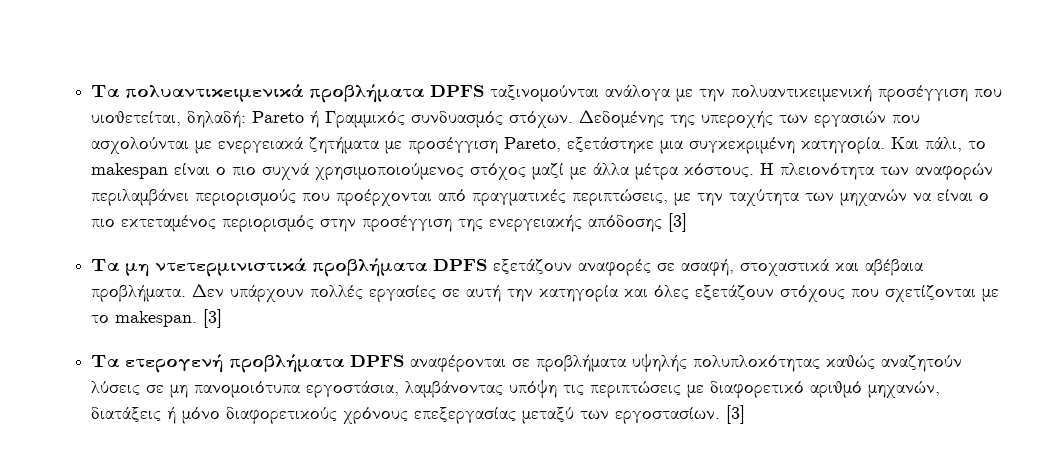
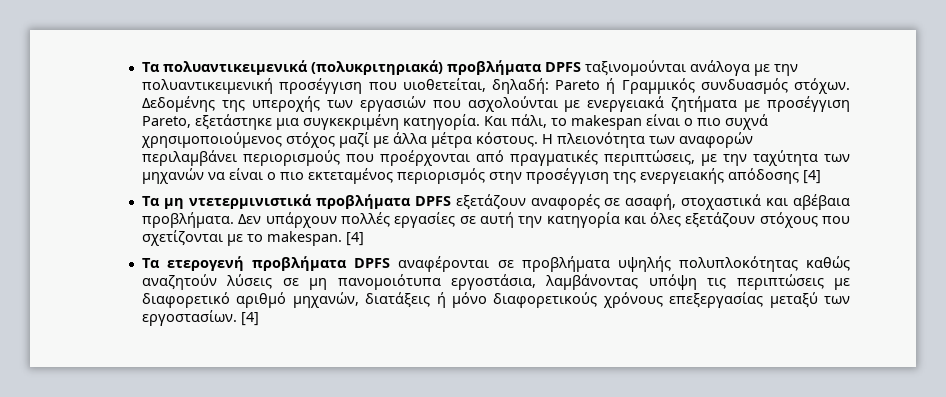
(304, 93) none -> [311,60,444,75] (πολυκριτηριακά)
[668,213,688,232] [3] -> [803,170,822,184] [4]
[203,309,223,328] [3] -> [346,232,365,246] [4]
[726,405,746,424] [3] -> [241,312,260,326] [4]

